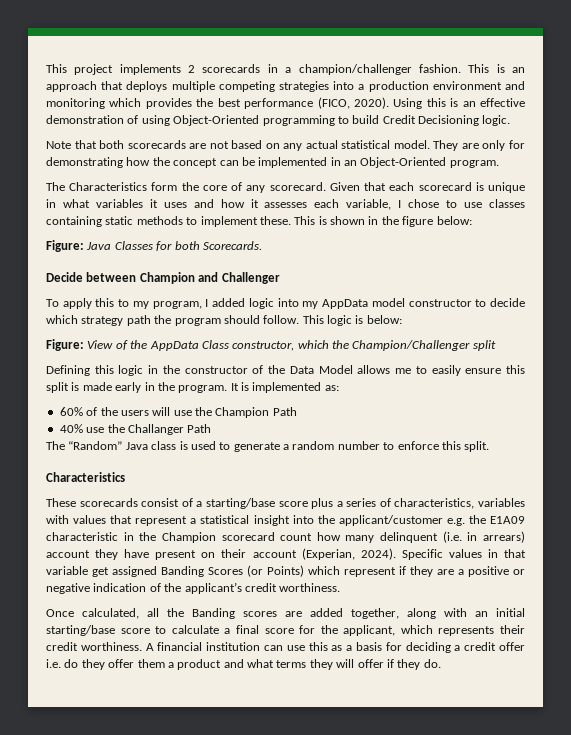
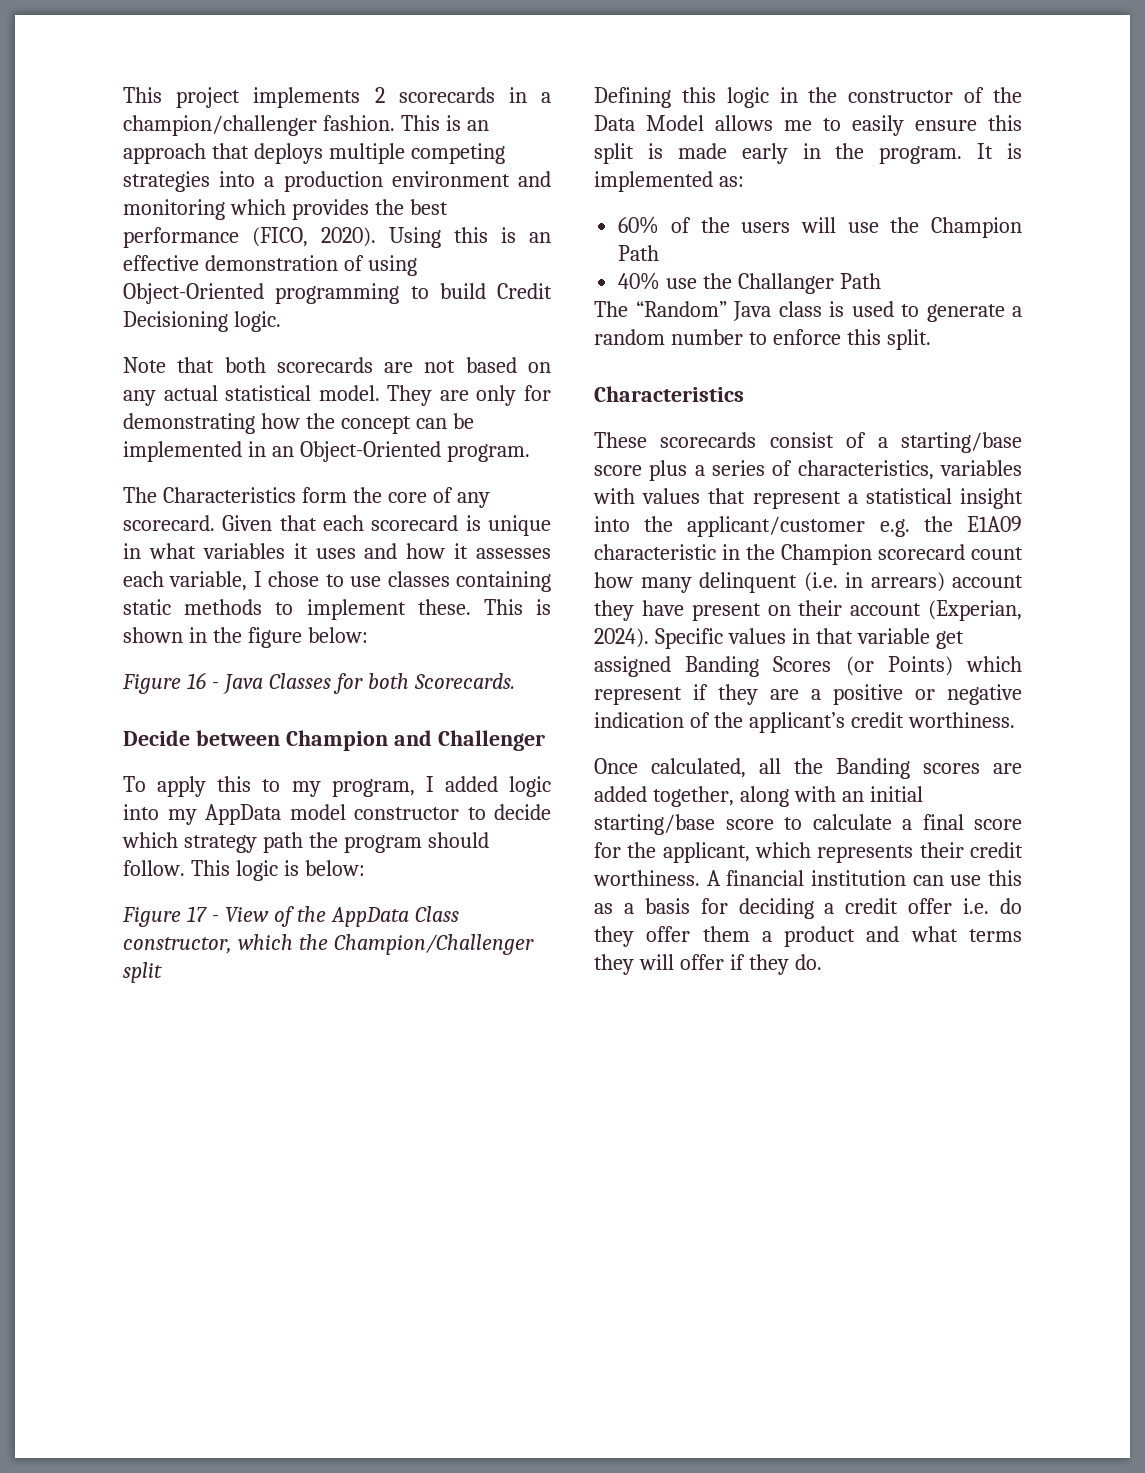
[46,240,84,252] Figure: -> [122,672,219,694] Figure 16 -
[46,339,84,351] Figure: -> [122,906,219,927] Figure 17 -

